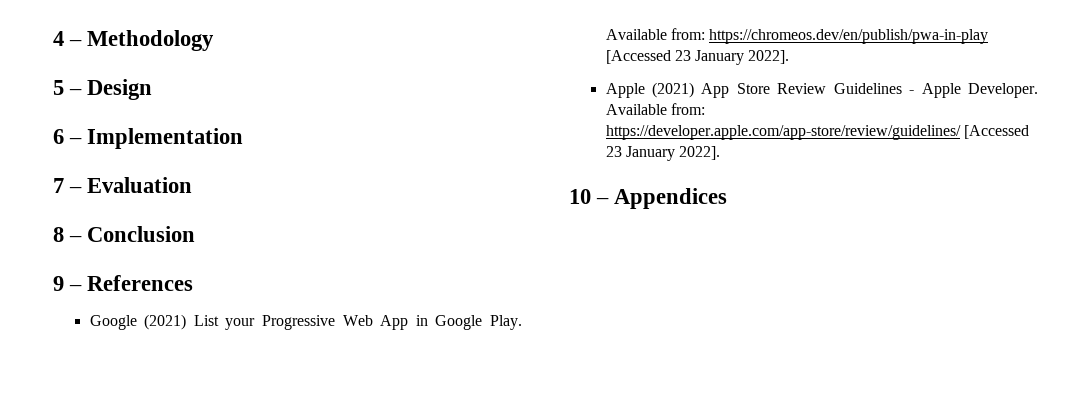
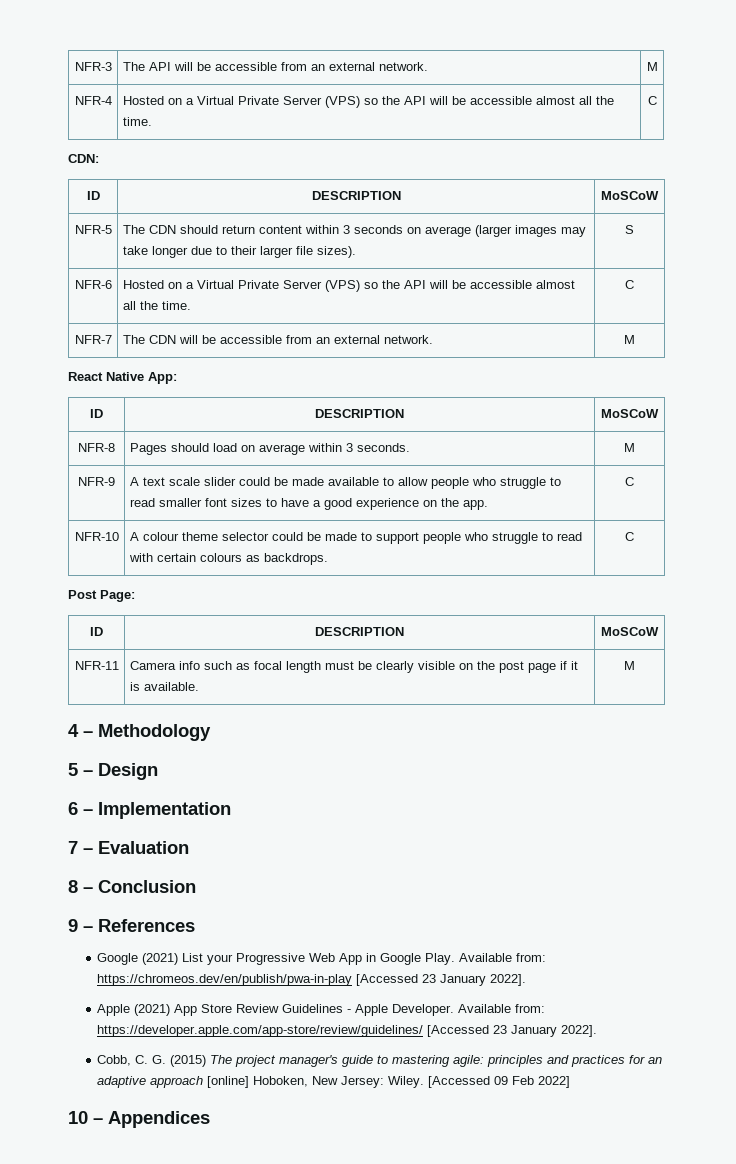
(53, 38) none -> [74,62,112,71] [122,62,428,71] [646,62,658,71] [74,96,112,105] [122,96,614,108] [122,117,152,126] [647,96,657,105] [68,154,99,163] [86,191,100,200] [311,191,401,200] [601,191,659,200] [74,225,112,234] [122,225,586,237] [122,246,356,258] [625,225,634,234] [74,280,112,289] [122,280,575,292] [122,301,191,310] [625,280,634,289] [74,335,112,344] [122,335,433,344] [624,335,635,344] [68,372,177,384] [90,409,103,418] [315,409,404,418] [601,409,659,418] [78,443,115,452] [129,443,410,455] [624,443,635,452] [78,477,115,486] [129,477,561,489] [129,498,488,510] [625,477,634,486] [74,532,119,541] [129,532,582,544] [128,553,328,565] [625,532,634,541] [68,590,135,602] [90,627,103,636] [315,627,404,636] [601,627,659,636] [74,661,119,670] [129,661,578,673] [129,682,199,691] [624,661,635,670] NFR-3 | The API will be accessible from an external network. | M // NFR-4 | Hosted on a Virtual Private Server (VPS) so the API will be accessible almost all the time. | C // CDN: // ID | DESCRIPTION | MoSCoW // NFR-5 | The CDN should return content within 3 seconds on average (larger images may take longer due to their larger file sizes). | S // NFR-6 | Hosted on a Virtual Private Server (VPS) so the API will be accessible almost all the time. | C // NFR-7 | The CDN will be accessible from an external network. | M // React Native App: // ID | DESCRIPTION | MoSCoW // NFR-8 | Pages should load on average within 3 seconds. | M // NFR-9 | A text scale slider could be made available to allow people who struggle to read smaller font sizes to have a good experience on the app. | C // NFR-10 | A colour theme selector could be made to support people who struggle to read with certain colours as backdrops. | C // Post Page: // ID | DESCRIPTION | MoSCoW // NFR-11 | Camera info such as focal length must be clearly visible on the post page if it is available. | M //
(721, 153) none -> [97,1055,663,1067] [97,1076,571,1088] // Cobb, C. G. (2015) The project manager's guide to mastering agile: principles and practices for an adaptive approach [online] Hoboken, New Jersey: Wiley. [Accessed 09 Feb 2022]

